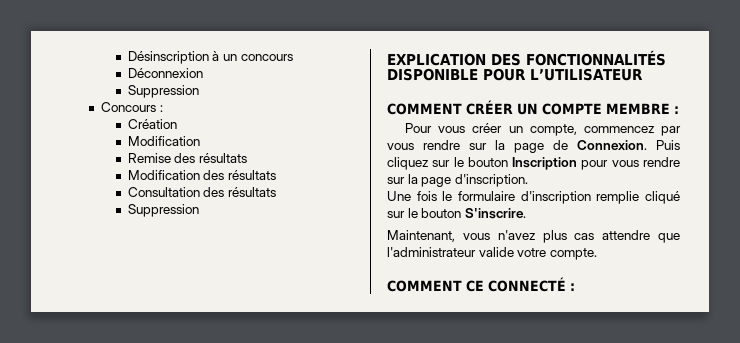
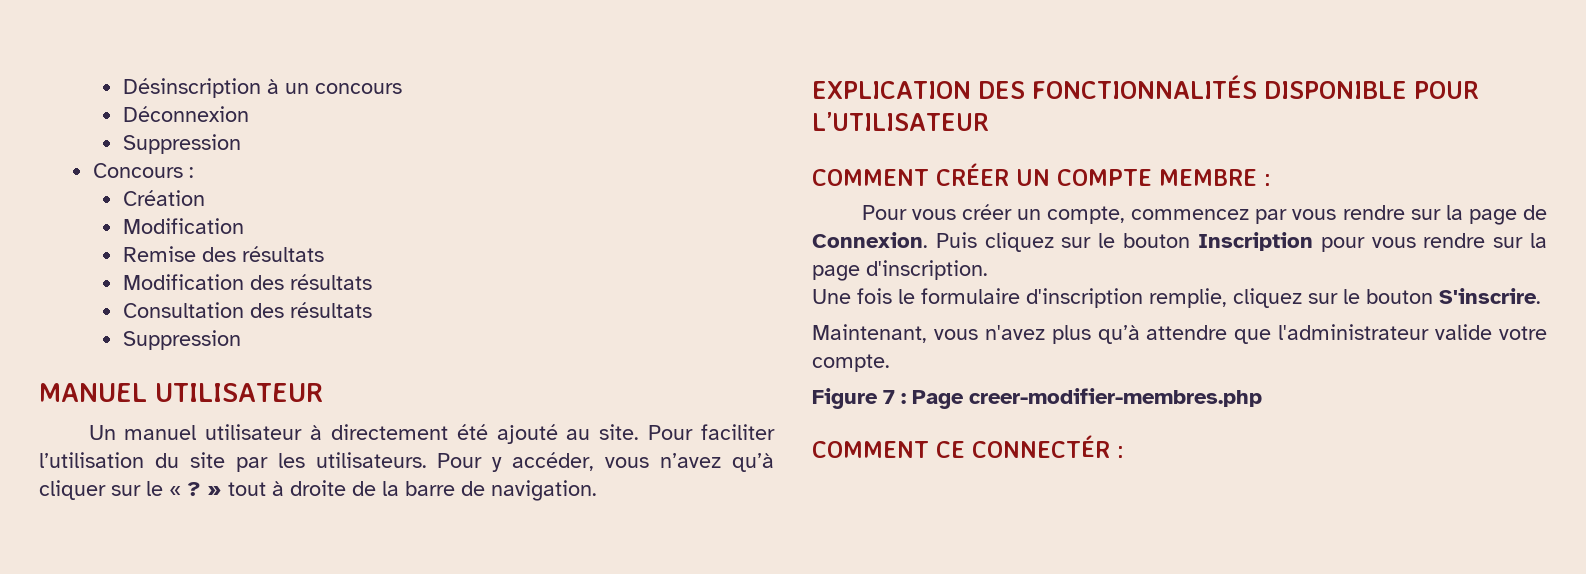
(199, 210) none -> [39,383,323,402] [88,424,776,444] [39,452,774,472] [39,480,597,501] // MANUEL UTILISATEUR // Un manuel utilisateur à directement été ajouté au site. Pour faciliter l’utilisation du site par les utilisateurs. Pour y accéder, vous n’avez qu’à cliquer sur le « ? » tout à droite de la barre de navigation.
[596,191,680,204] remplie cliqué -> [1149,288,1302,308] remplie, cliquez
[574,233,595,240] cas -> [1097,325,1140,344] qu’à
(597, 254) none -> [812,388,1262,409] // Figure 7 : Page creer-modifier-membres.php
[488,277,566,292] CONNECTÉ -> [972,435,1110,458] CONNECTÉR

